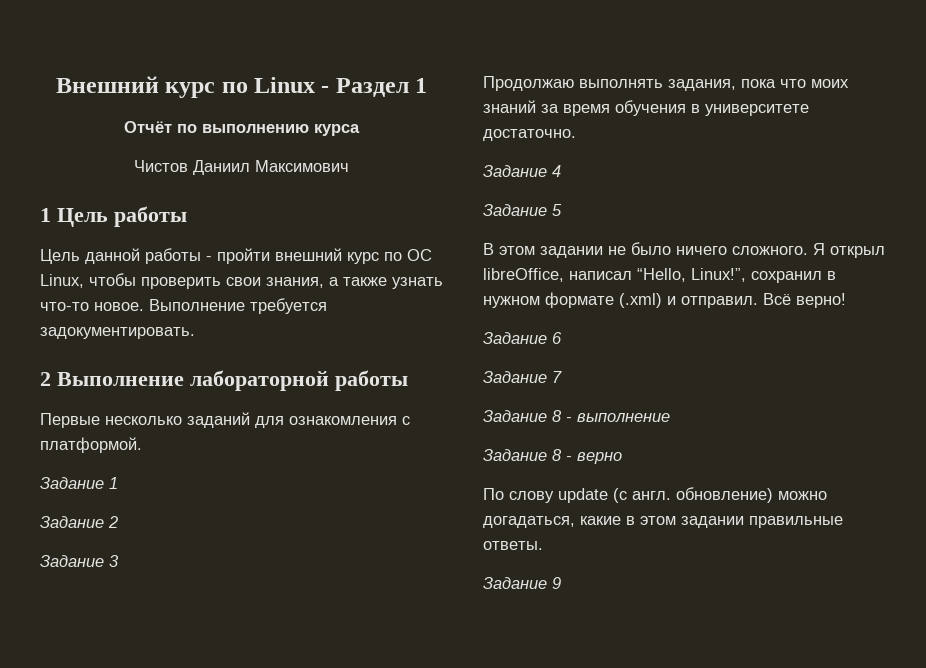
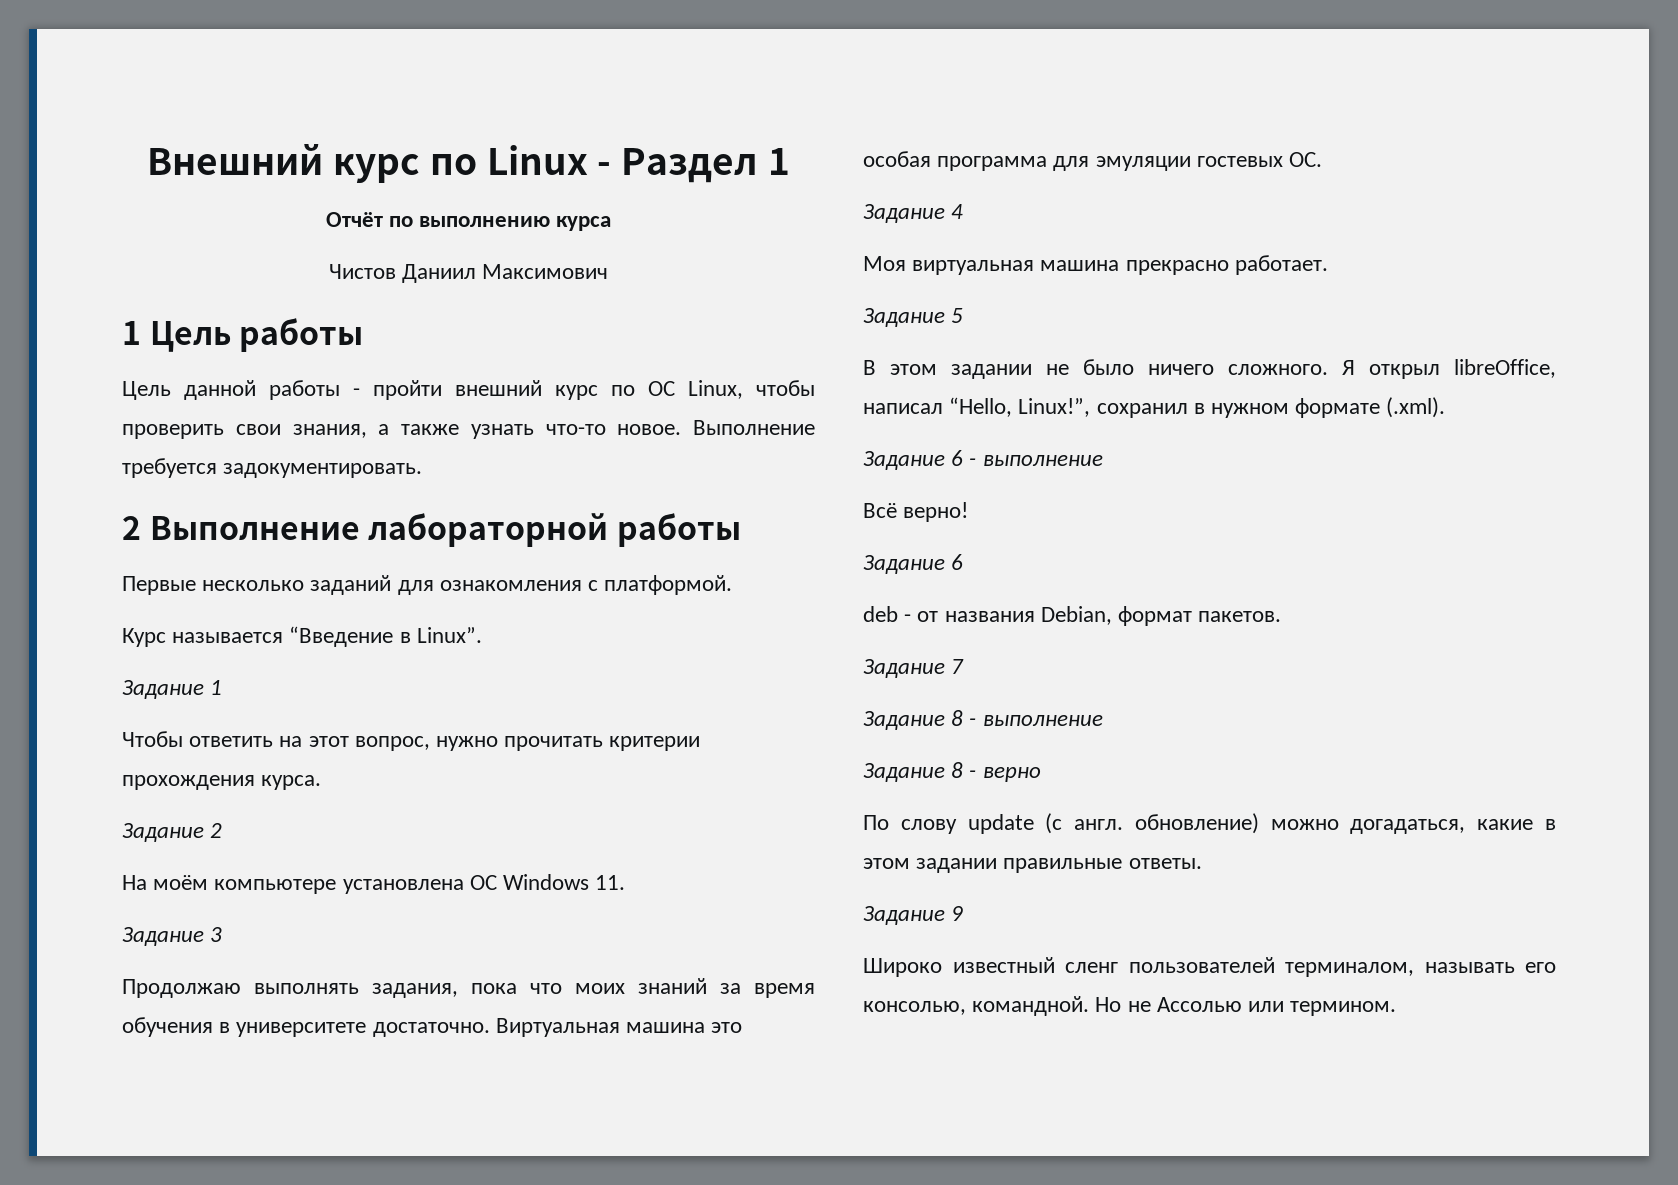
[40,477,118,489] [40,516,118,528] Задание 1 // Задание 2 -> [122,626,482,647] [122,680,223,699] [122,731,701,751] [122,775,322,790] [122,823,223,842] [122,874,626,894] Курс называется “Введение в Linux”. // Задание 1 // Чтобы ответить на этот вопрос, нужно прочитать критерии прохождения курса. // Задание 2 // На моём компьютере установлена ОС Windows 11.
[483,165,561,177] // Задание 4 -> [495,1018,743,1037] [863,151,1323,171] [863,204,964,223] [863,255,1328,275] Виртуальная машина это особая программа для эмуляции гостевых ОС. // Задание 4 // Моя виртуальная машина прекрасно работает.
[619,293,758,308] (.xml) и отправил. -> [1386,397,1446,418] [863,450,1103,470] (.xml). // Задание 6 - выполнение //
(562, 338) none -> [863,606,1282,626] // deb - от названия Debian, формат пакетов.
(561, 583) none -> [863,957,1556,977] [863,996,1397,1016] // Широко известный сленг пользователей терминалом, называть его консолью, командной. Но не Ассолью или термином.

